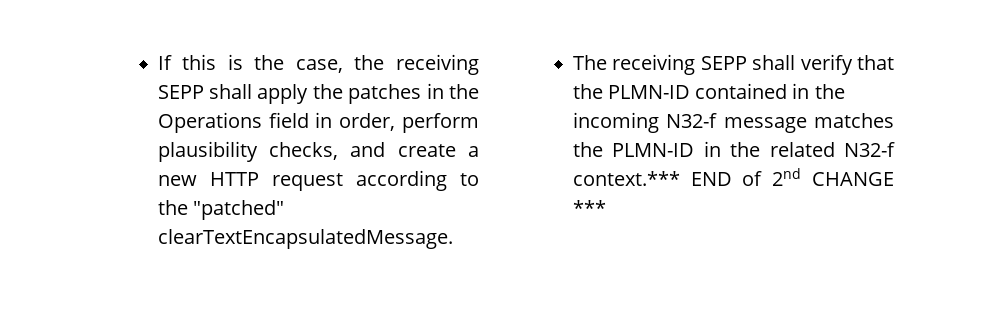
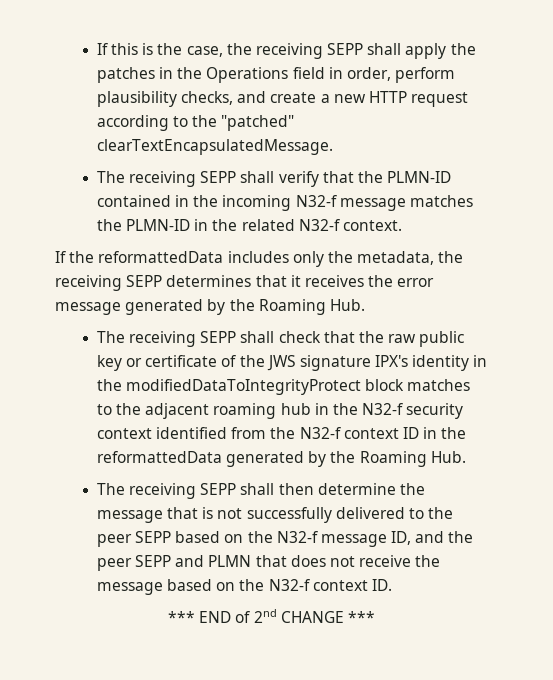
[572,171,680,186] context.*** -> [342,220,402,231] [55,251,464,267] [55,275,435,291] [55,299,365,315] [96,331,465,347] [96,355,488,371] [96,379,471,395] [96,403,464,419] [96,427,467,439] [96,451,466,467] [96,483,425,499] [96,507,454,523] [96,531,474,547] [96,555,441,571] [96,579,392,595] [168,611,196,623] context. // If the reformattedData includes only the metadata, the receiving SEPP determines that it receives the error message generated by the Roaming Hub. // The receiving SEPP shall check that the raw public key or certificate of the JWS signature IPX's identity in the modifiedDataToIntegrityProtect block matches to the adjacent roaming hub in the N32-f security context identified from the N32-f context ID in the reformattedData generated by the Roaming Hub. // The receiving SEPP shall then determine the message that is not successfully delivered to the peer SEPP based on the N32-f message ID, and the peer SEPP and PLMN that does not receive the message based on the N32-f context ID. // ***

